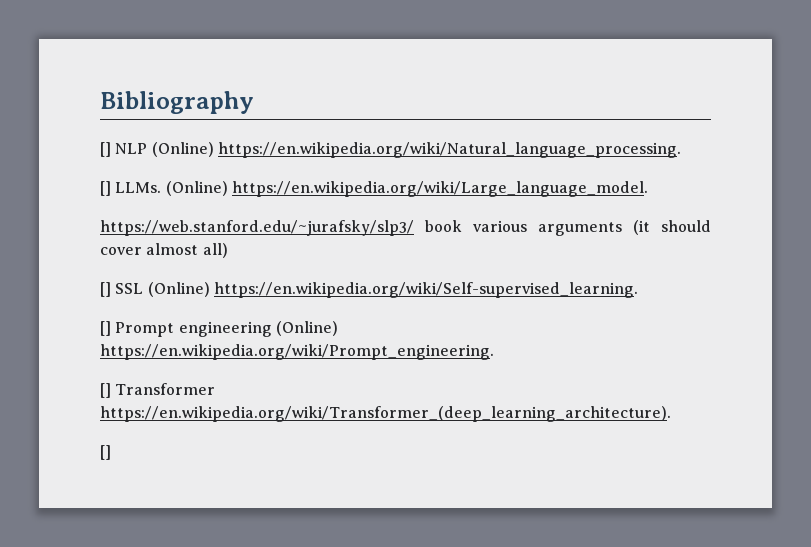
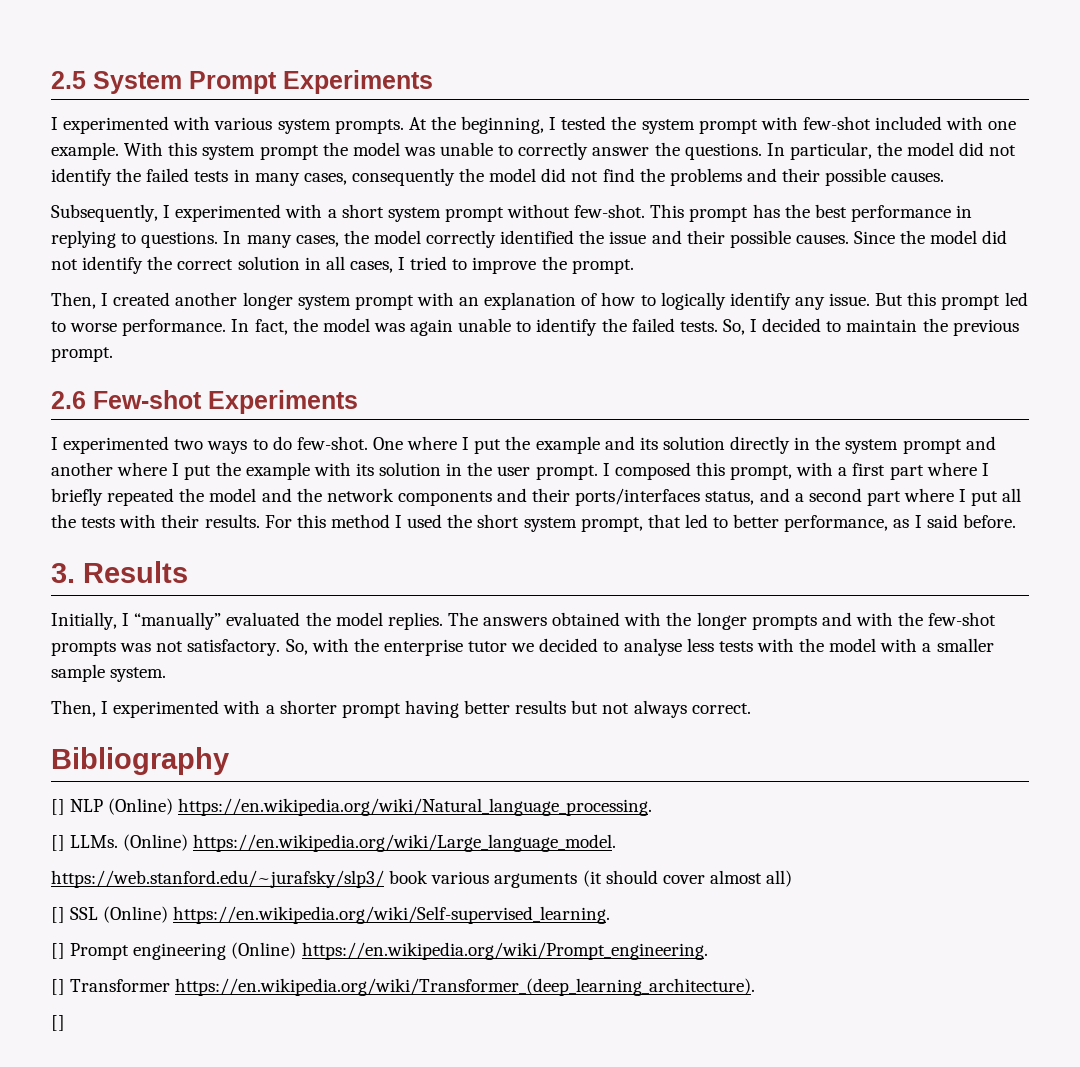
(100, 102) none -> [51,70,433,94] [51,116,1017,134] [51,142,1017,160] [51,168,945,186] [51,204,973,222] [51,230,1008,248] [51,256,634,274] [51,292,1028,310] [51,318,1019,336] [51,347,113,362] [51,390,358,414] [51,436,996,454] [51,462,989,480] [51,488,1022,506] [51,514,1016,532] [51,561,188,583] [51,612,997,630] [51,638,994,656] [51,664,167,682] [51,700,751,718] 2.5 System Prompt Experiments // I experimented with various system prompts. At the beginning, I tested the system prompt with few-shot included with one example. With this system prompt the model was unable to correctly answer the questions. In particular, the model did not identify the failed tests in many cases, consequently the model did not find the problems and their possible causes. // Subsequently, I experimented with a short system prompt without few-shot. This prompt has the best performance in replying to questions. In many cases, the model correctly identified the issue and their possible causes. Since the model did not identify the correct solution in all cases, I tried to improve the prompt. // Then, I created another longer system prompt with an explanation of how to logically identify any issue. But this prompt led to worse performance. In fact, the model was again unable to identify the failed tests. So, I decided to maintain the previous prompt. // 2.6 Few-shot Experiments // I experimented two ways to do few-shot. One where I put the example and its solution directly in the system prompt and another where I put the example with its solution in the user prompt. I composed this prompt, with a first part where I briefly repeated the model and the network components and their ports/interfaces status, and a second part where I put all the tests with their results. For this method I used the short system prompt, that led to better performance, as I said before. // 3. Results // Initially, I “manually” evaluated the model replies. The answers obtained with the longer prompts and with the few-shot prompts was not satisfactory. So, with the enterprise tutor we decided to analyse less tests with the model with a smaller sample system. // Then, I experimented with a shorter prompt having better results but not always correct. //

